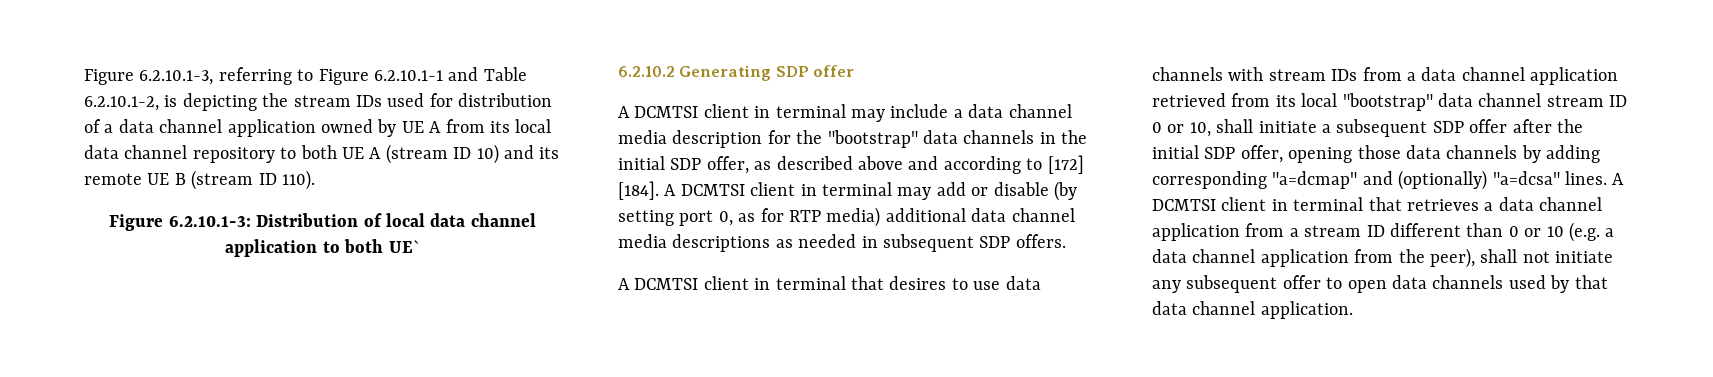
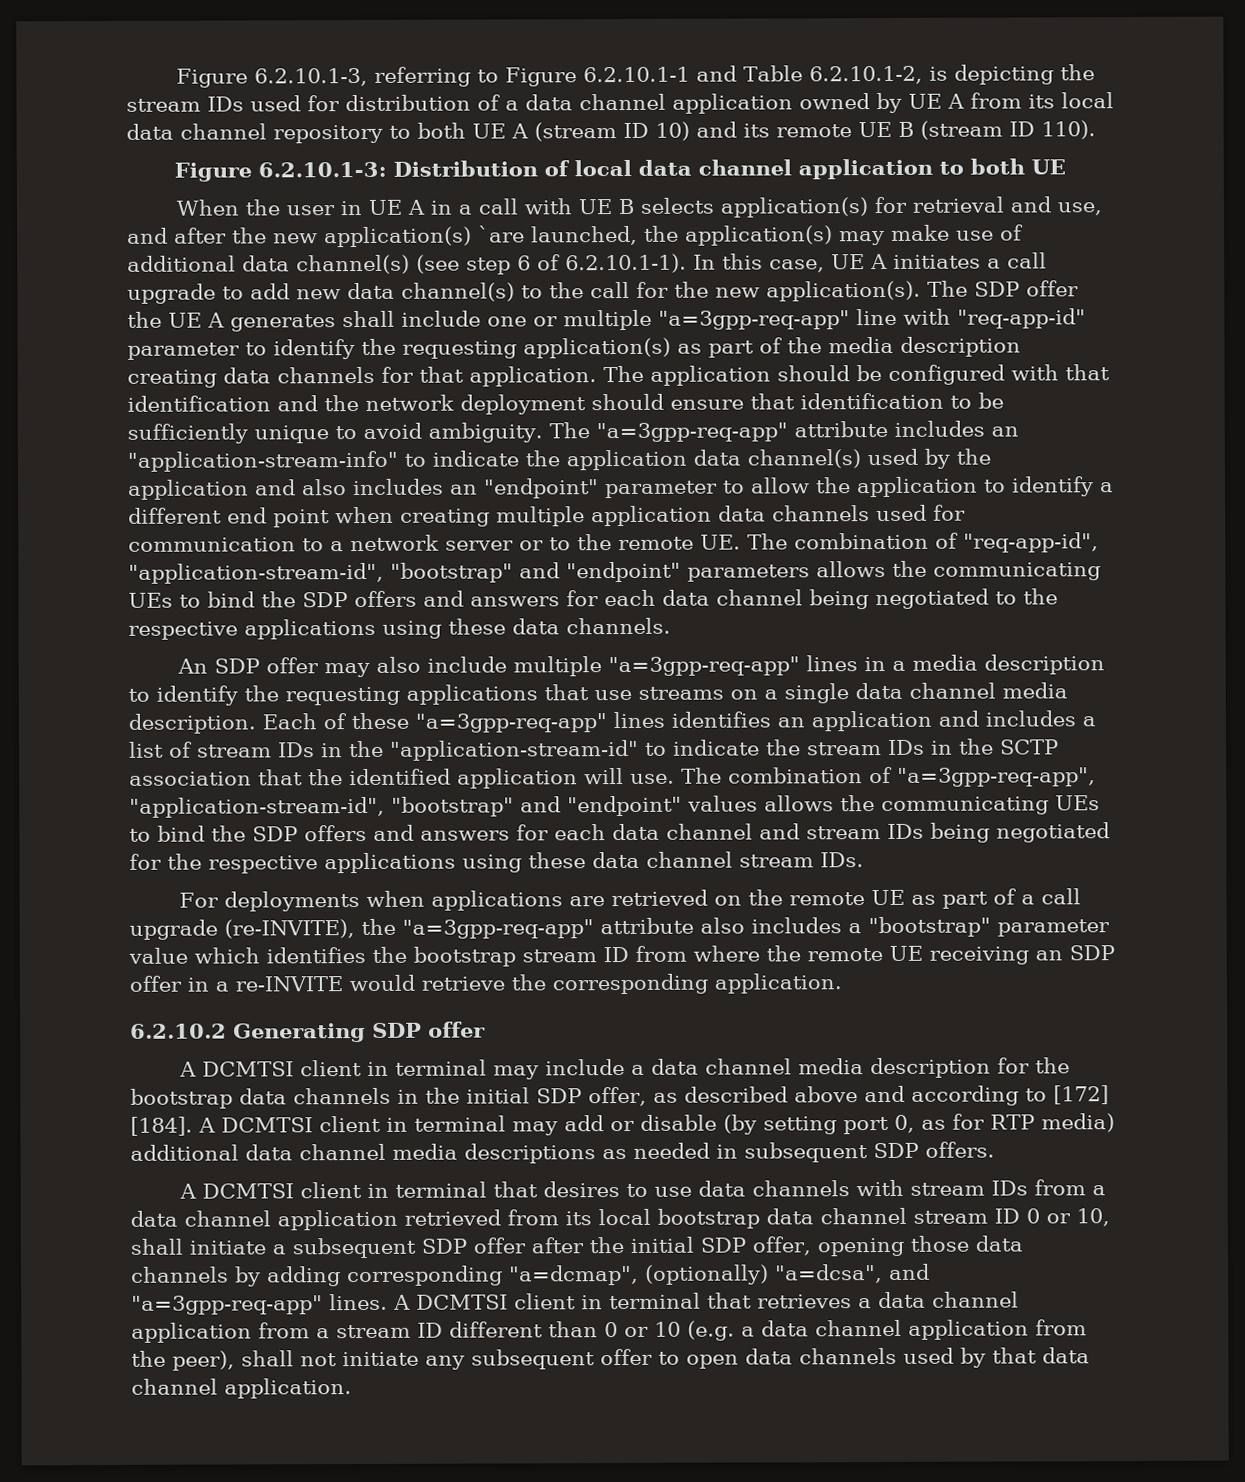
[388,240,420,253] UE` -> [1031,159,1066,175] [176,196,1103,218] [127,224,1024,248] [127,252,1047,275] [127,280,1079,304] [127,308,1086,332] [127,336,1021,360] [127,364,1110,388] [127,392,1004,415] [127,420,1019,444] [127,448,991,472] [127,476,1114,500] [128,504,966,528] [128,532,1099,553] [128,560,1101,584] [128,588,1058,610] [128,617,671,640] [177,654,1106,678] [128,682,1068,706] [128,710,1096,734] [128,738,1059,761] [129,766,1096,789] [129,795,1100,818] [129,822,1110,843] [129,851,864,874] [179,888,1082,912] [129,916,1110,940] [128,945,1115,967] [129,973,842,995] UE // When the user in UE A in a call with UE B selects application(s) for retrieval and use, and after the new application(s) `are launched, the application(s) may make use of additional data channel(s) (see step 6 of 6.2.10.1-1). In this case, UE A initiates a call upgrade to add new data channel(s) to the call for the new application(s). The SDP offer the UE A generates shall include one or multiple "a=3gpp-req-app" line with "req-app-id" parameter to identify the requesting application(s) as part of the media description creating data channels for that application. The application should be configured with that identification and the network deployment should ensure that identification to be sufficiently unique to avoid ambiguity. The "a=3gpp-req-app" attribute includes an "application-stream-info" to indicate the application data channel(s) used by the application and also includes an "endpoint" parameter to allow the application to identify a different end point when creating multiple application data channels used for communication to a network server or to the remote UE. The combination of "req-app-id", "application-stream-id", "bootstrap" and "endpoint" parameters allows the communicating UEs to bind the SDP offers and answers for each data channel being negotiated to the respective applications using these data channels. // An SDP offer may also include multiple "a=3gpp-req-app" lines in a media description to identify the requesting applications that use streams on a single data channel media description. Each of these "a=3gpp-req-app" lines identifies an application and includes a list of stream IDs in the "application-stream-id" to indicate the stream IDs in the SCTP association that the identified application will use. The combination of "a=3gpp-req-app", "application-stream-id", "bootstrap" and "endpoint" values allows the communicating UEs to bind the SDP offers and answers for each data channel and stream IDs being negotiated for the respective applications using these data channel stream IDs. // For deployments when applications are retrieved on the remote UE as part of a call upgrade (re-INVITE), the "a=3gpp-req-app" attribute also includes a "bootstrap" parameter value which identifies the bootstrap stream ID from where the remote UE receiving an SDP offer in a re-INVITE would retrieve the corresponding application.
[827,130,918,148] "bootstrap" -> [130,1088,233,1109] bootstrap
[1342,93,1433,111] "bootstrap" -> [657,1208,760,1229] bootstrap
[1272,170,1560,190] "a=dcmap" and (optionally) "a=dcsa" -> [509,1263,930,1286] [131,1295,323,1315] "a=dcmap", (optionally) "a=dcsa", and "a=3gpp-req-app"

